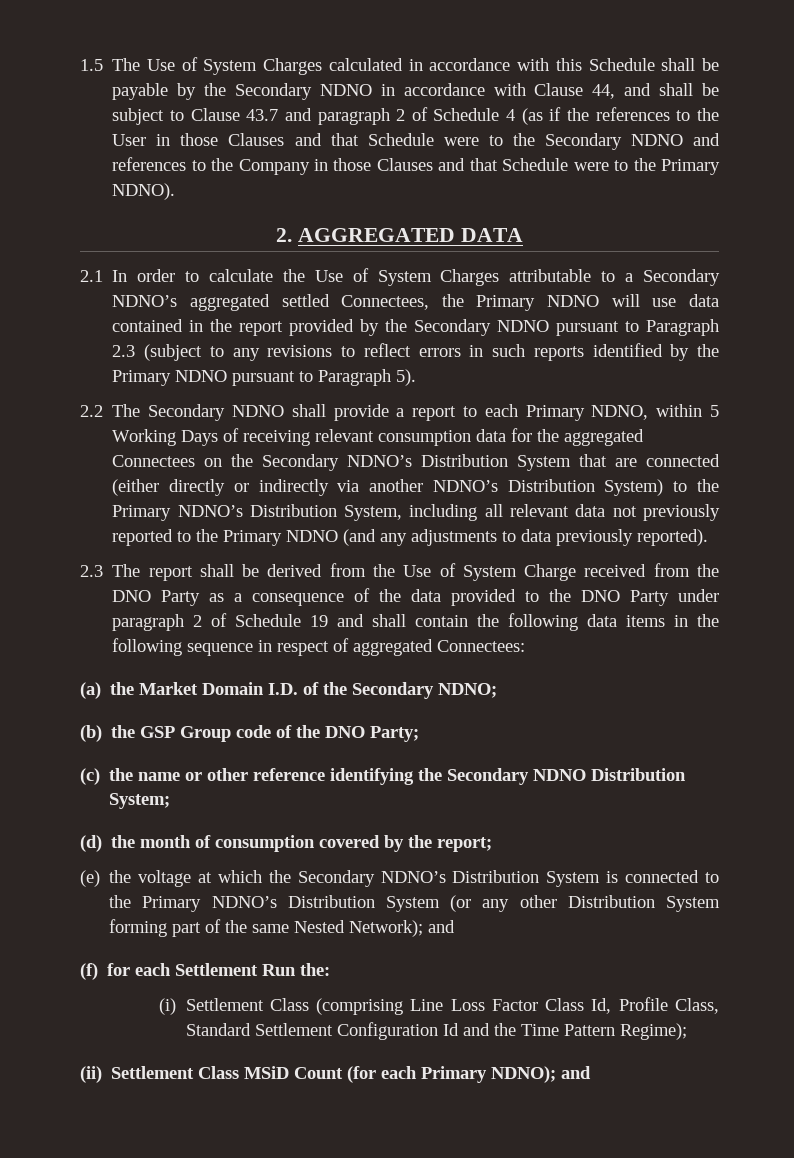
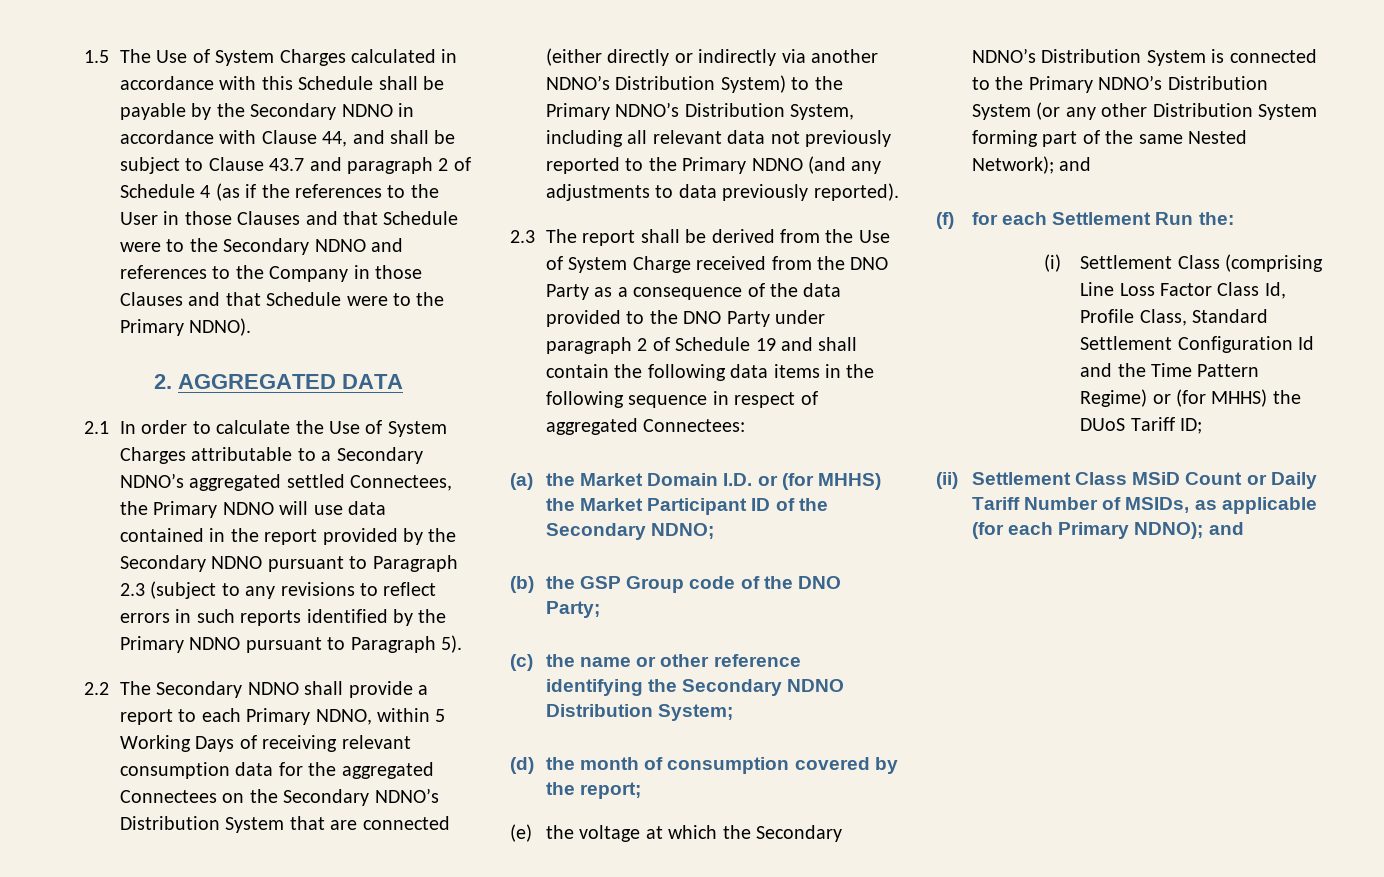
(299, 689) none -> [757,473,881,490] [546,498,771,515] or (for MHHS) the Market Participant ID
[619,1023,687,1040] Regime); -> [1080,389,1301,407] [1080,417,1203,434] Regime) or (for MHHS) the DUoS Tariff ID;
(344, 1073) none -> [1246,472,1317,489] [972,497,1317,514] or Daily Tariff Number of MSIDs, as applicable

